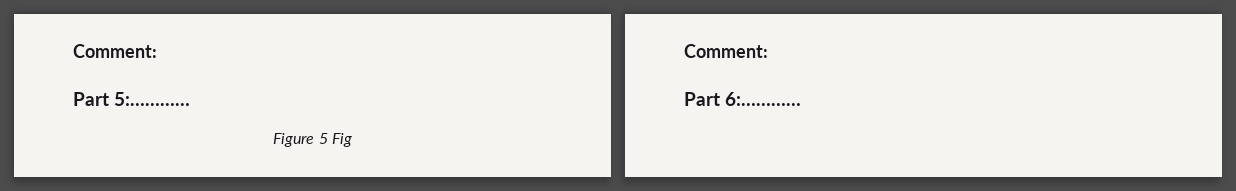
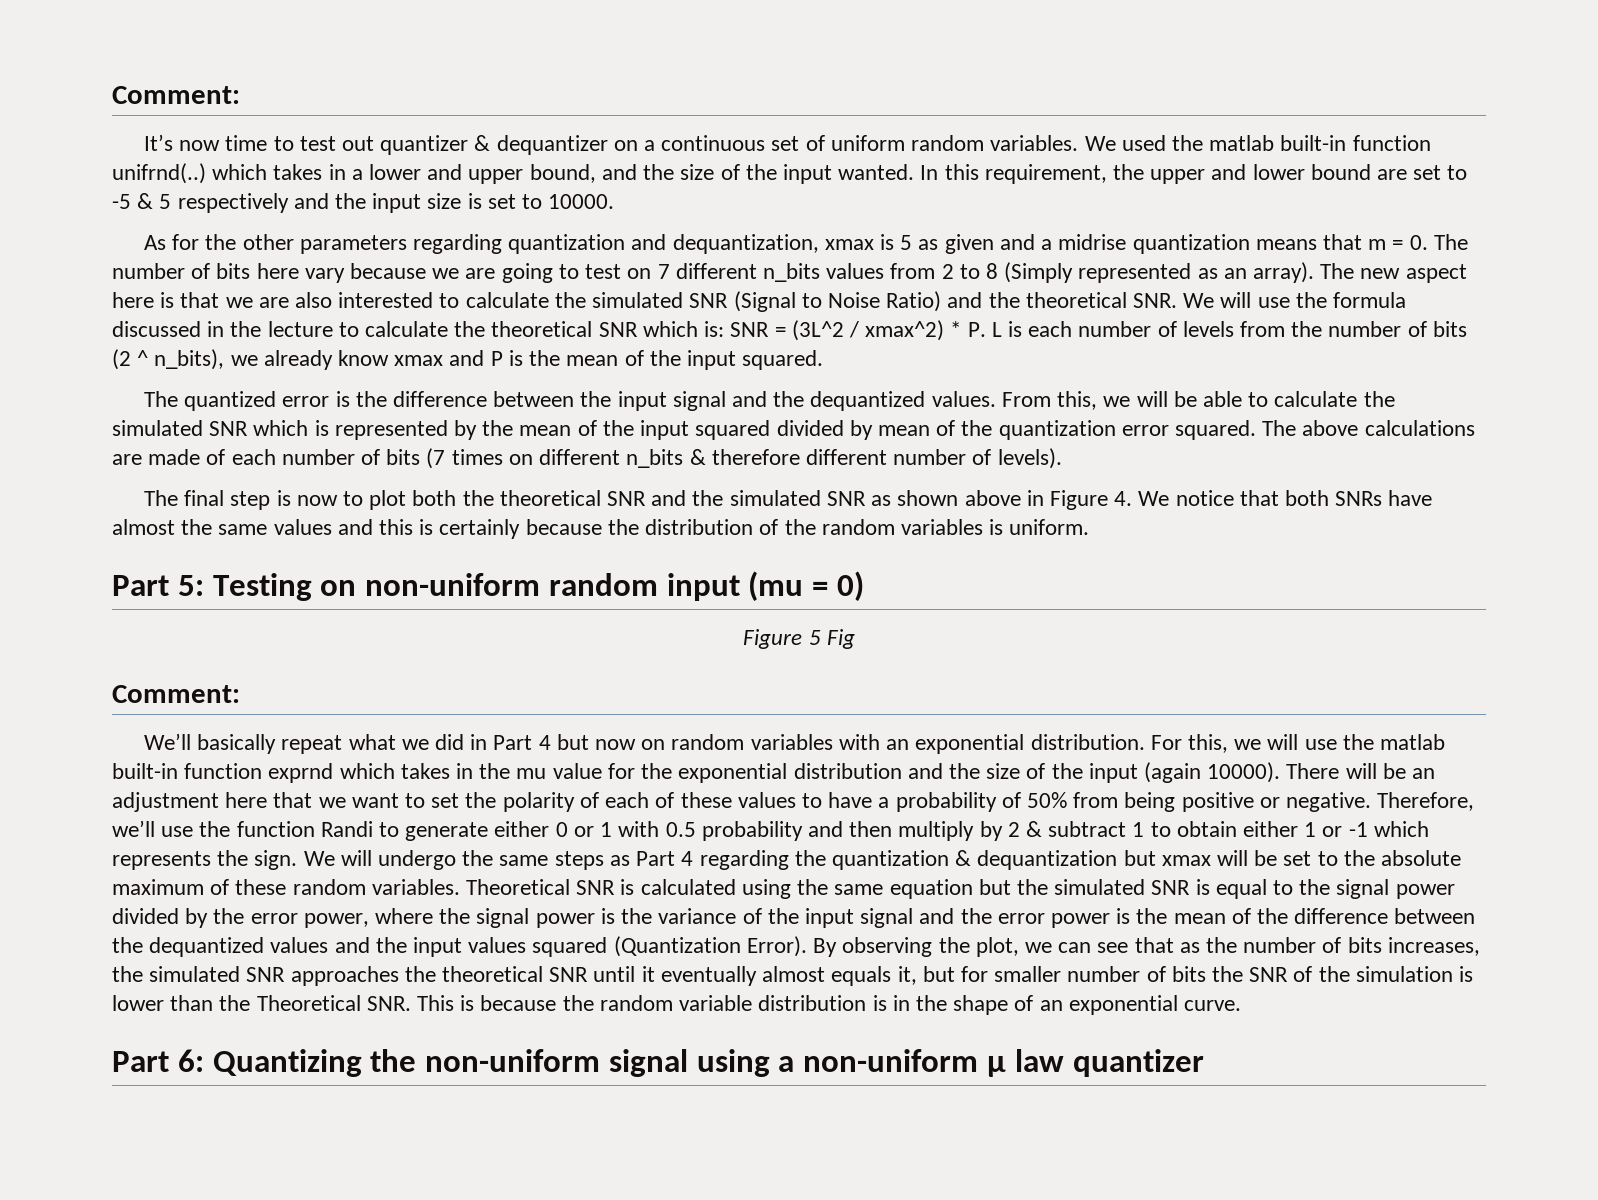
[73,44,157,58] [73,92,190,106] [273,133,352,147] [684,44,768,58] [684,92,801,106] Comment: // Part 5:………… // Figure 5 Fig // Comment: // Part 6:………… -> [112,86,240,104] [143,134,1431,155] [112,163,1468,184] [112,193,615,213] [143,234,1468,254] [112,262,1467,283] [112,291,1407,312] [112,320,1467,341] [112,349,824,370] [143,391,1395,411] [112,420,1475,440] [112,448,1062,469] [143,490,1433,510] [112,519,1090,539] [112,571,864,601] [743,629,855,649] [112,685,240,703] [143,733,1446,754] [112,762,1436,783] [112,792,1475,812] [112,820,1429,841] [112,850,1462,870] [112,879,1455,899] [112,908,1476,928] [112,936,1480,957] [112,966,1474,986] [112,995,1241,1015] [112,1049,1204,1077] Comment: // It’s now time to test out quantizer & dequantizer on a continuous set of uniform random variables. We used the matlab built-in function unifrnd(..) which takes in a lower and upper bound, and the size of the input wanted. In this requirement, the upper and lower bound are set to -5 & 5 respectively and the input size is set to 10000. // As for the other parameters regarding quantization and dequantization, xmax is 5 as given and a midrise quantization means that m = 0. The number of bits here vary because we are going to test on 7 different n_bits values from 2 to 8 (Simply represented as an array). The new aspect here is that we are also interested to calculate the simulated SNR (Signal to Noise Ratio) and the theoretical SNR. We will use the formula discussed in the lecture to calculate the theoretical SNR which is: SNR = (3L^2 / xmax^2) * P. L is each number of levels from the number of bits (2 ^ n_bits), we already know xmax and P is the mean of the input squared. // The quantized error is the difference between the input signal and the dequantized values. From this, we will be able to calculate the simulated SNR which is represented by the mean of the input squared divided by mean of the quantization error squared. The above calculations are made of each number of bits (7 times on different n_bits & therefore different number of levels). // The final step is now to plot both the theoretical SNR and the simulated SNR as shown above in Figure 4. We notice that both SNRs have almost the same values and this is certainly because the distribution of the random variables is uniform. // Part 5: Testing on non-uniform random input (mu = 0) // Figure 5 Fig // Comment: // We’ll basically repeat what we did in Part 4 but now on random variables with an exponential distribution. For this, we will use the matlab built-in function exprnd which takes in the mu value for the exponential distribution and the size of the input (again 10000). There will be an adjustment here that we want to set the polarity of each of these values to have a probability of 50% from being positive or negative. Therefore, we’ll use the function Randi to generate either 0 or 1 with 0.5 probability and then multiply by 2 & subtract 1 to obtain either 1 or -1 which represents the sign. We will undergo the same steps as Part 4 regarding the quantization & dequantization but xmax will be set to the absolute maximum of these random variables. Theoretical SNR is calculated using the same equation but the simulated SNR is equal to the signal power divided by the error power, where the signal power is the variance of the input signal and the error power is the mean of the difference between the dequantized values and the input values squared (Quantization Error). By observing the plot, we can see that as the number of bits increases, the simulated SNR approaches the theoretical SNR until it eventually almost equals it, but for smaller number of bits the SNR of the simulation is lower than the Theoretical SNR. This is because the random variable distribution is in the shape of an exponential curve. // Part 6: Quantizing the non-uniform signal using a non-uniform μ law quantizer

